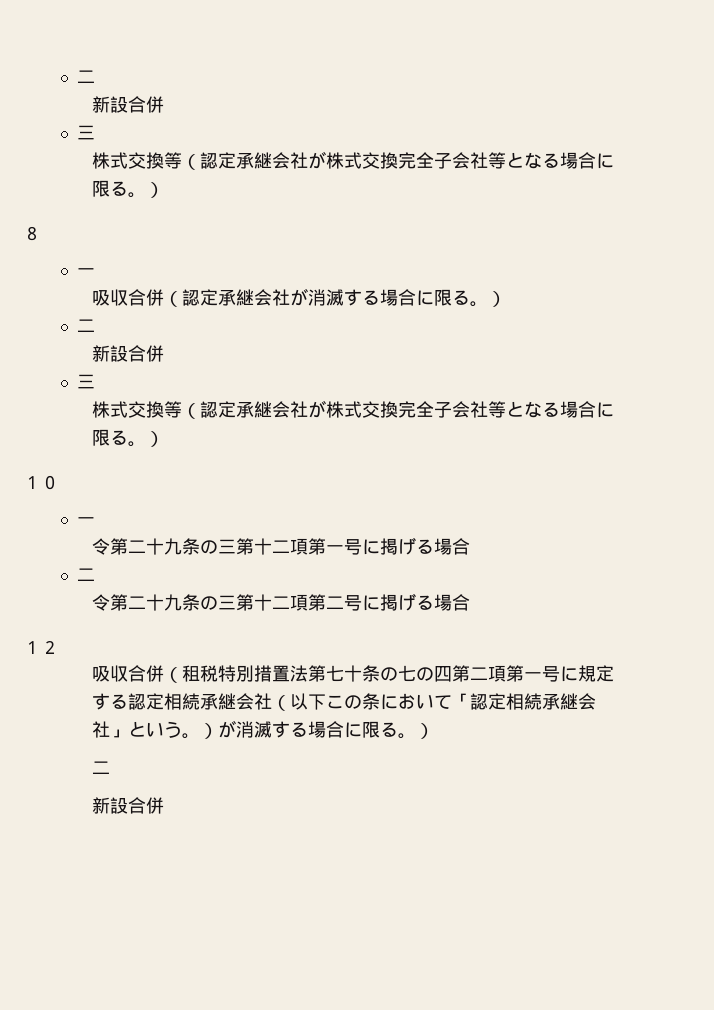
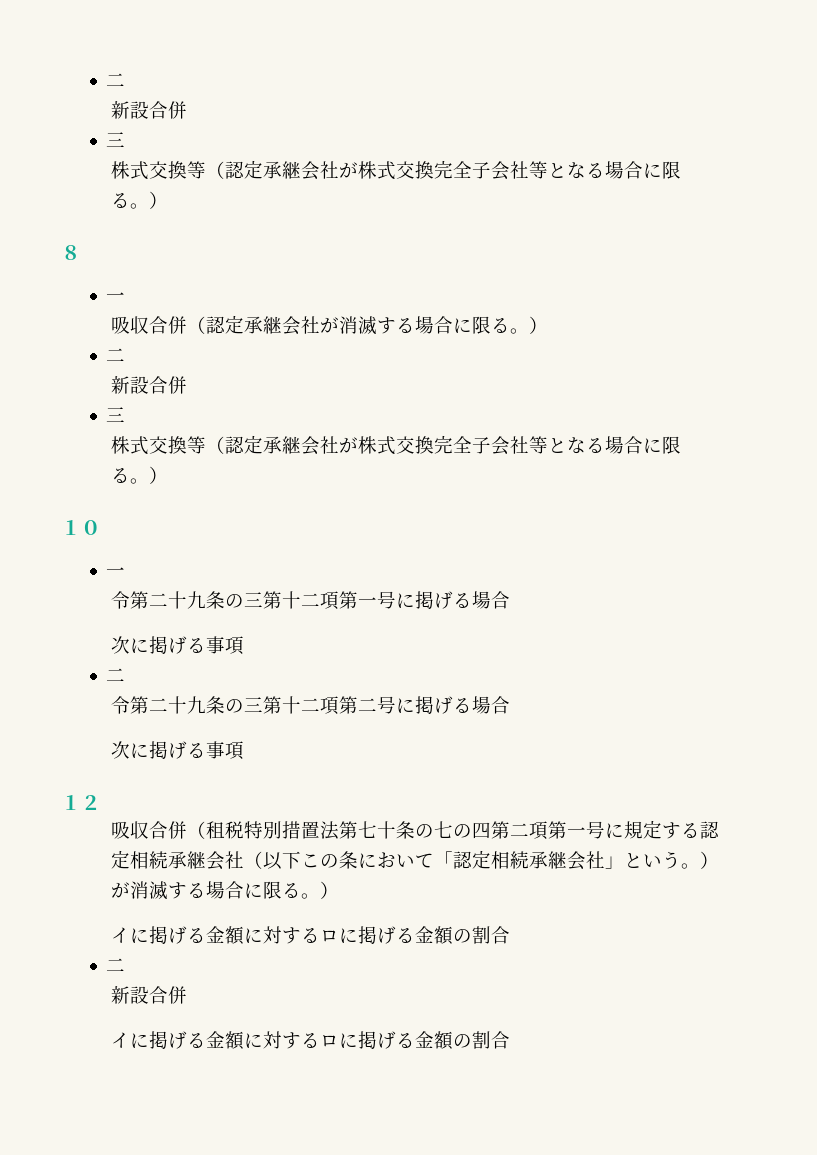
(470, 546) none -> [110,636,244,655] // 次に掲げる事項
(470, 602) none -> [110,741,244,760] // 次に掲げる事項
[91,761,110,774] [91,797,164,814] 二 // 新設合併 -> [110,926,510,945] [106,958,126,972] [110,986,187,1004] [110,1031,510,1050] イに掲げる金額に対するロに掲げる金額の割合 // 二 // 新設合併 // イに掲げる金額に対するロに掲げる金額の割合

